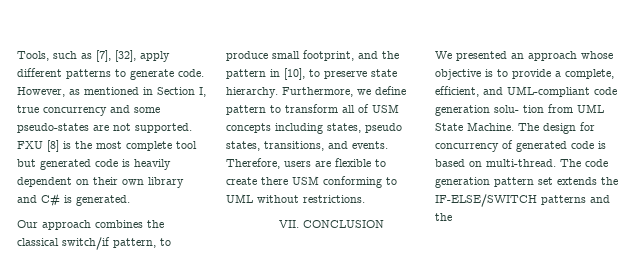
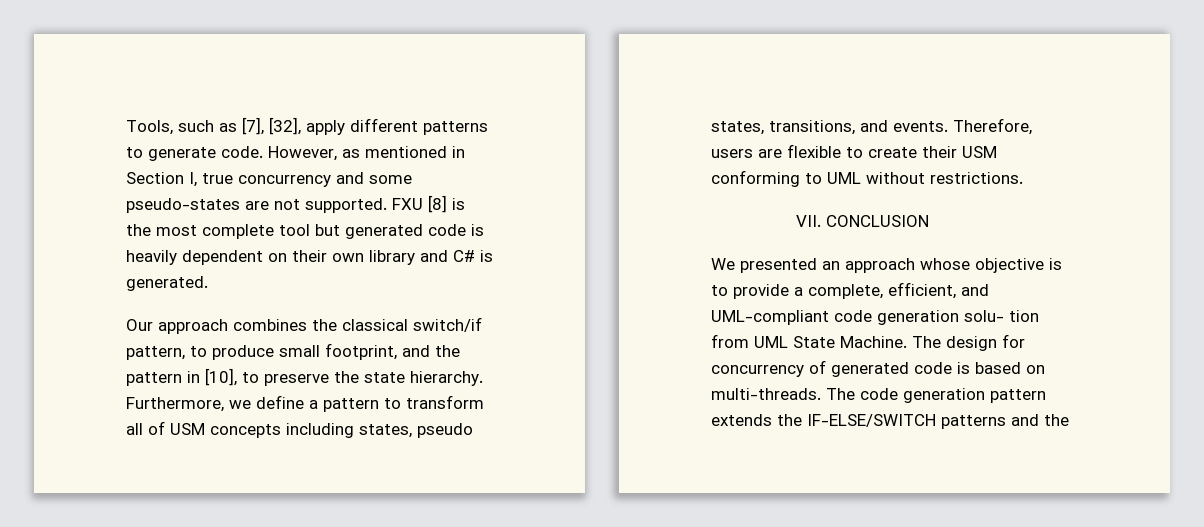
(367, 75) none -> [334,371,359,383] the
(406, 90) none -> [309,400,318,409] a
[261,177,288,185] there -> [922,146,957,158] their
[486,159,556,167] multi-thread. -> [711,388,821,400] multi-threads.
[538,177,553,185] set -> (1046, 396) none

